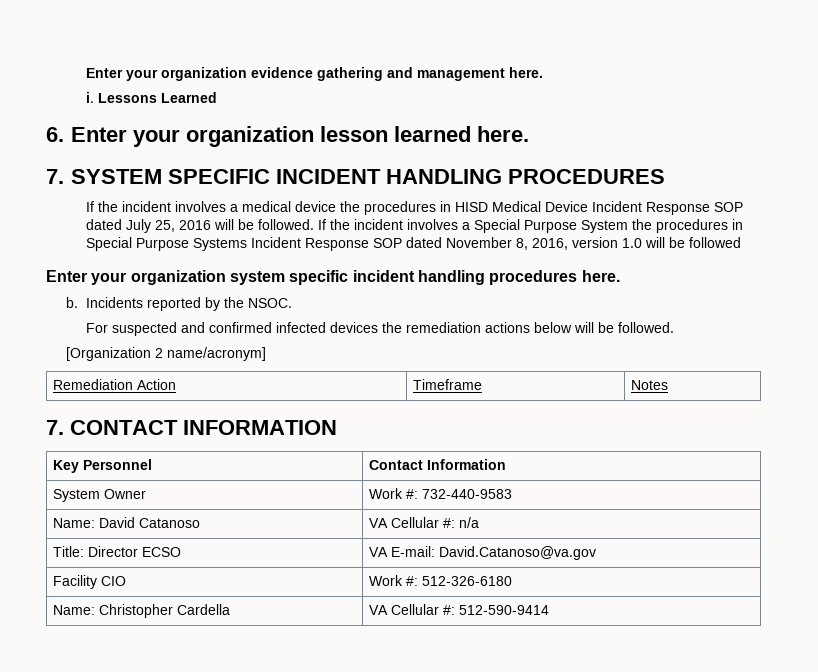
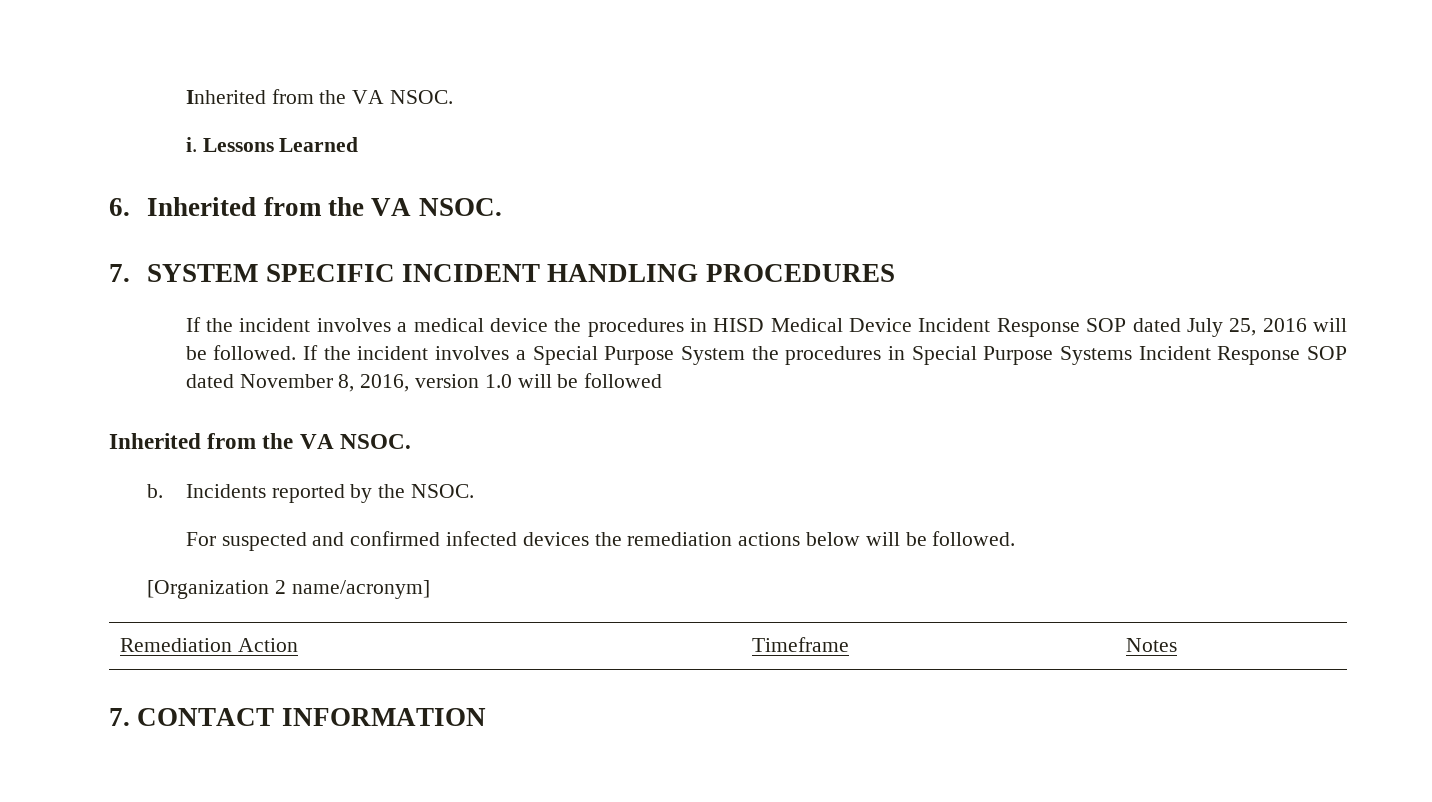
[85,67,543,81] [85,92,217,103] [46,126,529,147] Enter your organization evidence gathering and management here. // i. Lessons Learned // 6. Enter your organization lesson learned here. -> [185,89,453,104] [185,137,359,152] [109,197,502,216] Inherited from the VA NSOC. // i. Lessons Learned // 6. Inherited from the VA NSOC.
[46,270,620,285] Enter your organization system specific incident handling procedures here. -> [109,433,411,449] Inherited from the VA NSOC.
[53,459,153,473] [369,459,507,470] [53,489,147,502] [369,488,513,499] [53,517,201,528] [369,517,480,528] [53,546,182,557] [369,546,597,560] [53,575,127,589] [369,575,513,586] [53,604,231,618] [369,604,550,615] // Key Personnel | Contact Information // System Owner | Work #: 732-440-9583 // Name: David Catanoso | VA Cellular #: n/a // Title: Director ECSO | VA E-mail: David.Catanoso@va.gov // Facility CIO | Work #: 512-326-6180 // Name: Christopher Cardella | VA Cellular #: 512-590-9414 -> (486, 717) none

